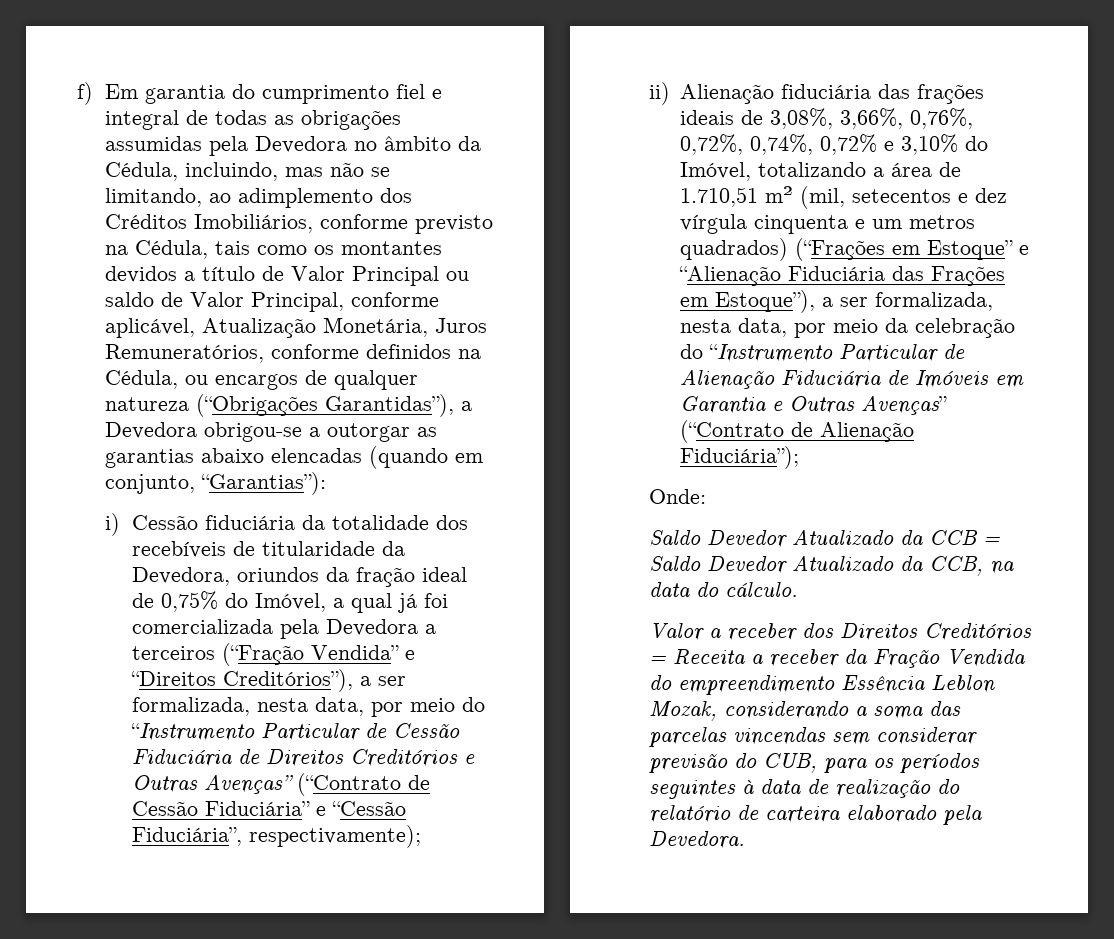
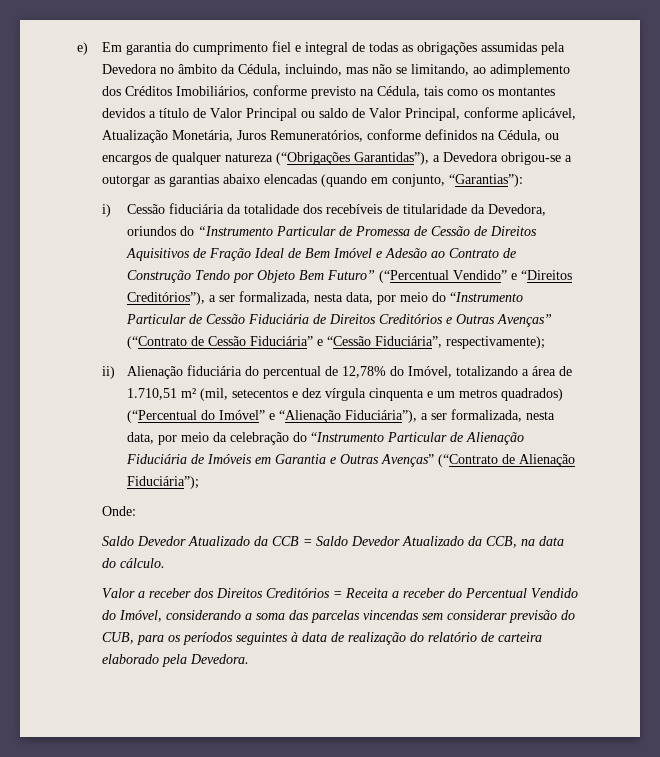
[77,82,93,105] f) -> [77,42,88,55] e)
[326,567,468,587] [132,591,449,613] [132,619,437,639] [132,643,400,666] da fração ideal de 0,75% do Imóvel, a qual já foi comercializada pela Devedora a terceiros (“Fração Vendida” -> [179,226,537,236] [125,248,516,261] [126,270,507,283] do “Instrumento Particular de Promessa de Cessão de Direitos Aquisitivos de Fração Ideal de Bem Imóvel e Adesão ao Contrato de Construção Tendo por Objeto Bem Futuro” (“Percentual Vendido”
[878,84,985,104] [680,108,974,129] [680,134,959,155] das frações ideais de 3,08%, 3,66%, 0,76%, 0,72%, 0,74%, 0,72% e 3,10% -> [244,366,386,379] do percentual de 12,78%
[795,238,1030,261] [679,266,1006,286] [680,290,816,313] (“Frações em Estoque” e “Alienação Fiduciária das Frações em Estoque”), -> [126,410,417,423] (“Percentual do Imóvel” e “Alienação Fiduciária”),
[843,649,1025,668] [648,675,995,695] [648,701,717,721] da Fração Vendida do empreendimento Essência Leblon Mozak, -> [447,588,578,598] [101,610,162,622] do Percentual Vendido do Imóvel,

